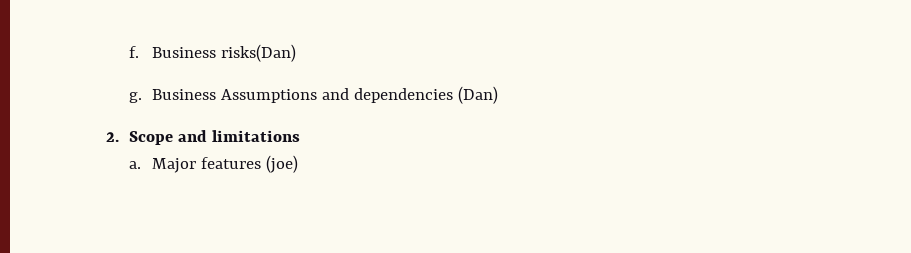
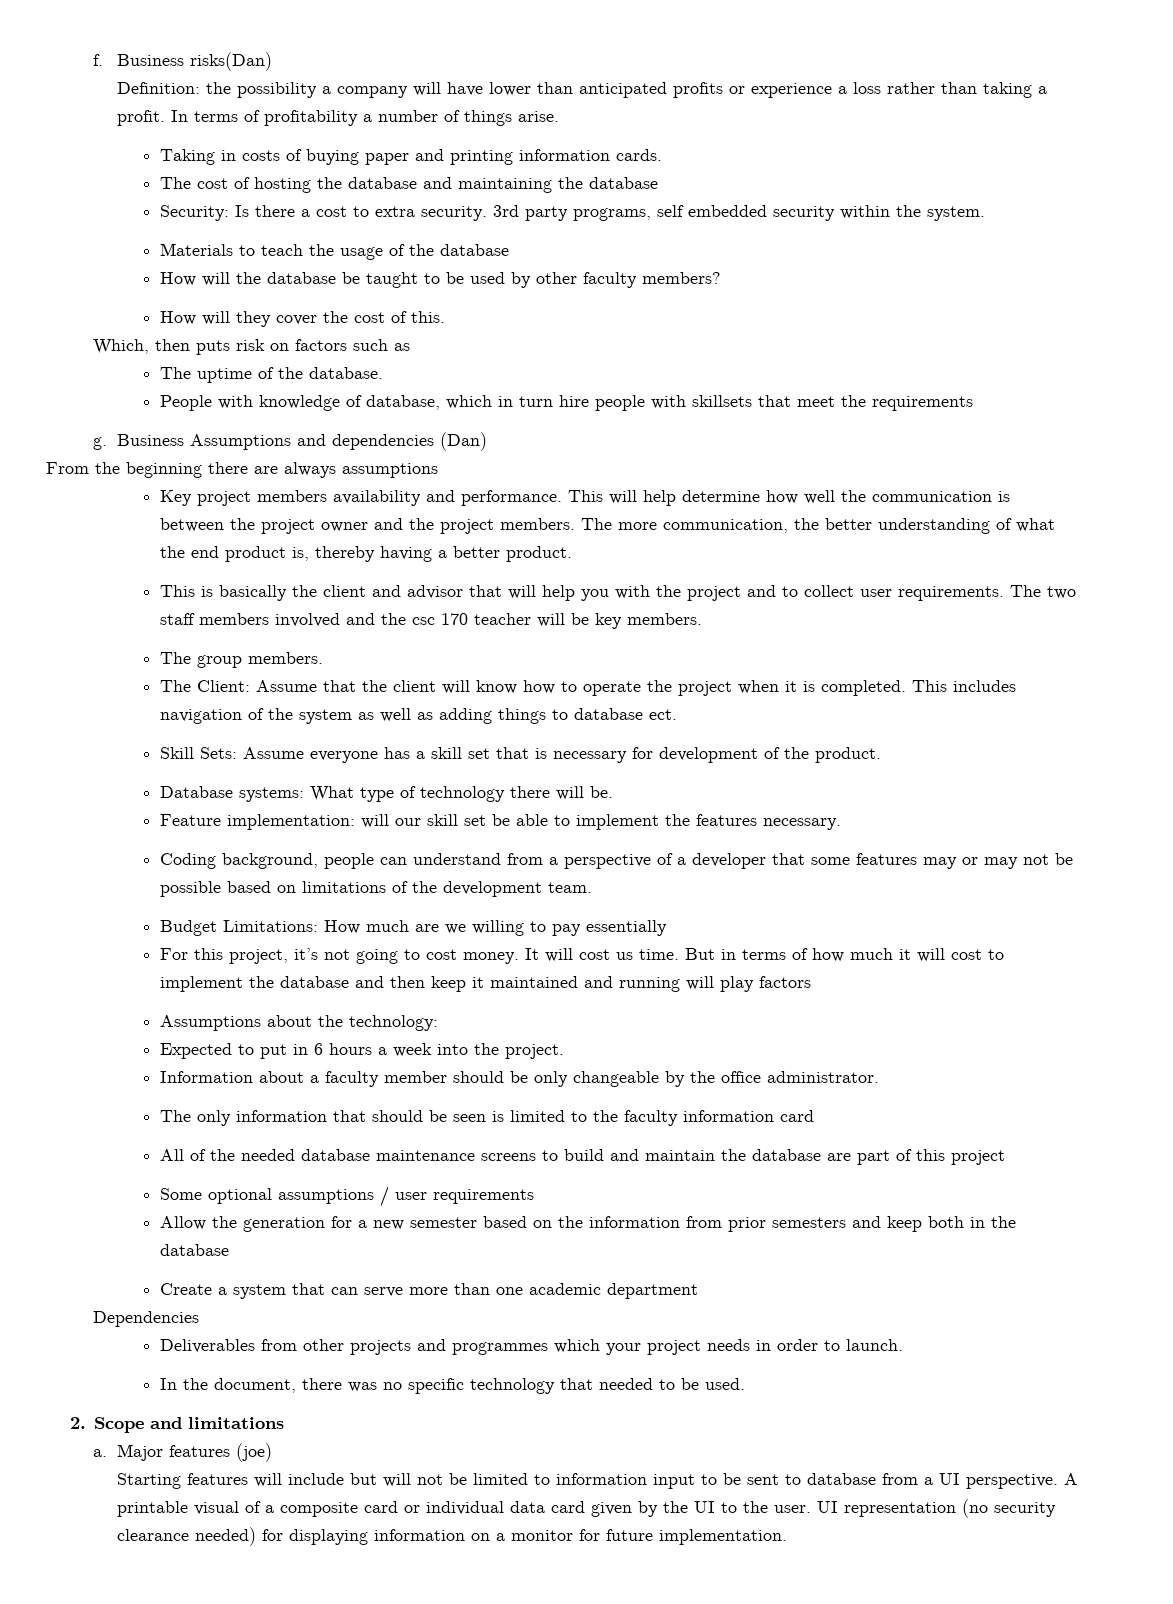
(297, 53) none -> [117,82,1048,98] [117,110,560,126] [159,149,662,165] [159,177,658,193] [159,205,985,221] [159,243,509,260] [159,272,721,288] [159,311,445,327] [93,339,411,355] [159,367,383,383] [159,395,973,411] // Definition: the possibility a company will have lower than anticipated profits or experience a loss rather than taking a profit. In terms of profitability a number of things arise. // Taking in costs of buying paper and printing information cards. // The cost of hosting the database and maintaining the database // Security: Is there a cost to extra security. 3rd party programs, self embedded security within the system. // Materials to teach the usage of the database // How will the database be taught to be used by other faculty members? // How will they cover the cost of this. // Which, then puts risk on factors such as // The uptime of the database. // People with knowledge of database, which in turn hire people with skillsets that meet the requirements
(499, 95) none -> [46,462,438,478] [159,490,1010,506] [159,518,1055,534] [159,546,572,562] [159,585,1076,601] [159,613,702,629] [159,652,323,668] [159,680,1016,696] [159,708,677,724] [159,747,881,763] [159,786,613,802] [159,814,841,830] [159,853,1073,869] [159,881,592,897] [159,920,667,936] [159,948,1004,964] [159,976,811,992] [159,1015,438,1031] [159,1043,564,1059] [159,1071,879,1087] [159,1110,814,1126] [159,1149,1005,1165] [159,1186,534,1207] [159,1216,1016,1232] [159,1244,229,1256] [159,1283,698,1299] [93,1311,200,1327] [159,1339,903,1355] [159,1378,745,1394] // From the beginning there are always assumptions // Key project members availability and performance. This will help determine how well the communication is between the project owner and the project members. The more communication, the better understanding of what the end product is, thereby having a better product. // This is basically the client and advisor that will help you with the project and to collect user requirements. The two staff members involved and the csc 170 teacher will be key members. // The group members. // The Client: Assume that the client will know how to operate the project when it is completed. This includes navigation of the system as well as adding things to database ect. // Skill Sets: Assume everyone has a skill set that is necessary for development of the product. // Database systems: What type of technology there will be. // Feature implementation: will our skill set be able to implement the features necessary. // Coding background, people can understand from a perspective of a developer that some features may or may not be possible based on limitations of the development team. // Budget Limitations: How much are we willing to pay essentially // For this project, it’s not going to cost money. It will cost us time. But in terms of how much it will cost to implement the database and then keep it maintained and running will play factors // Assumptions about the technology: // Expected to put in 6 hours a week into the project. // Information about a faculty member should be only changeable by the office administrator. // The only information that should be seen is limited to the faculty information card // All of the needed database maintenance screens to build and maintain the database are part of this project // Some optional assumptions / user requirements // Allow the generation for a new semester based on the information from prior semesters and keep both in the database // Create a system that can serve more than one academic department // Dependencies // Deliverables from other projects and programmes which your project needs in order to launch. // In the document, there was no specific technology that needed to be used.
(299, 164) none -> [117,1473,1079,1489] [117,1499,1057,1518] [117,1527,788,1546] // Starting features will include but will not be limited to information input to be sent to database from a UI perspective. A printable visual of a composite card or individual data card given by the UI to the user. UI representation (no security clearance needed) for displaying information on a monitor for future implementation.

